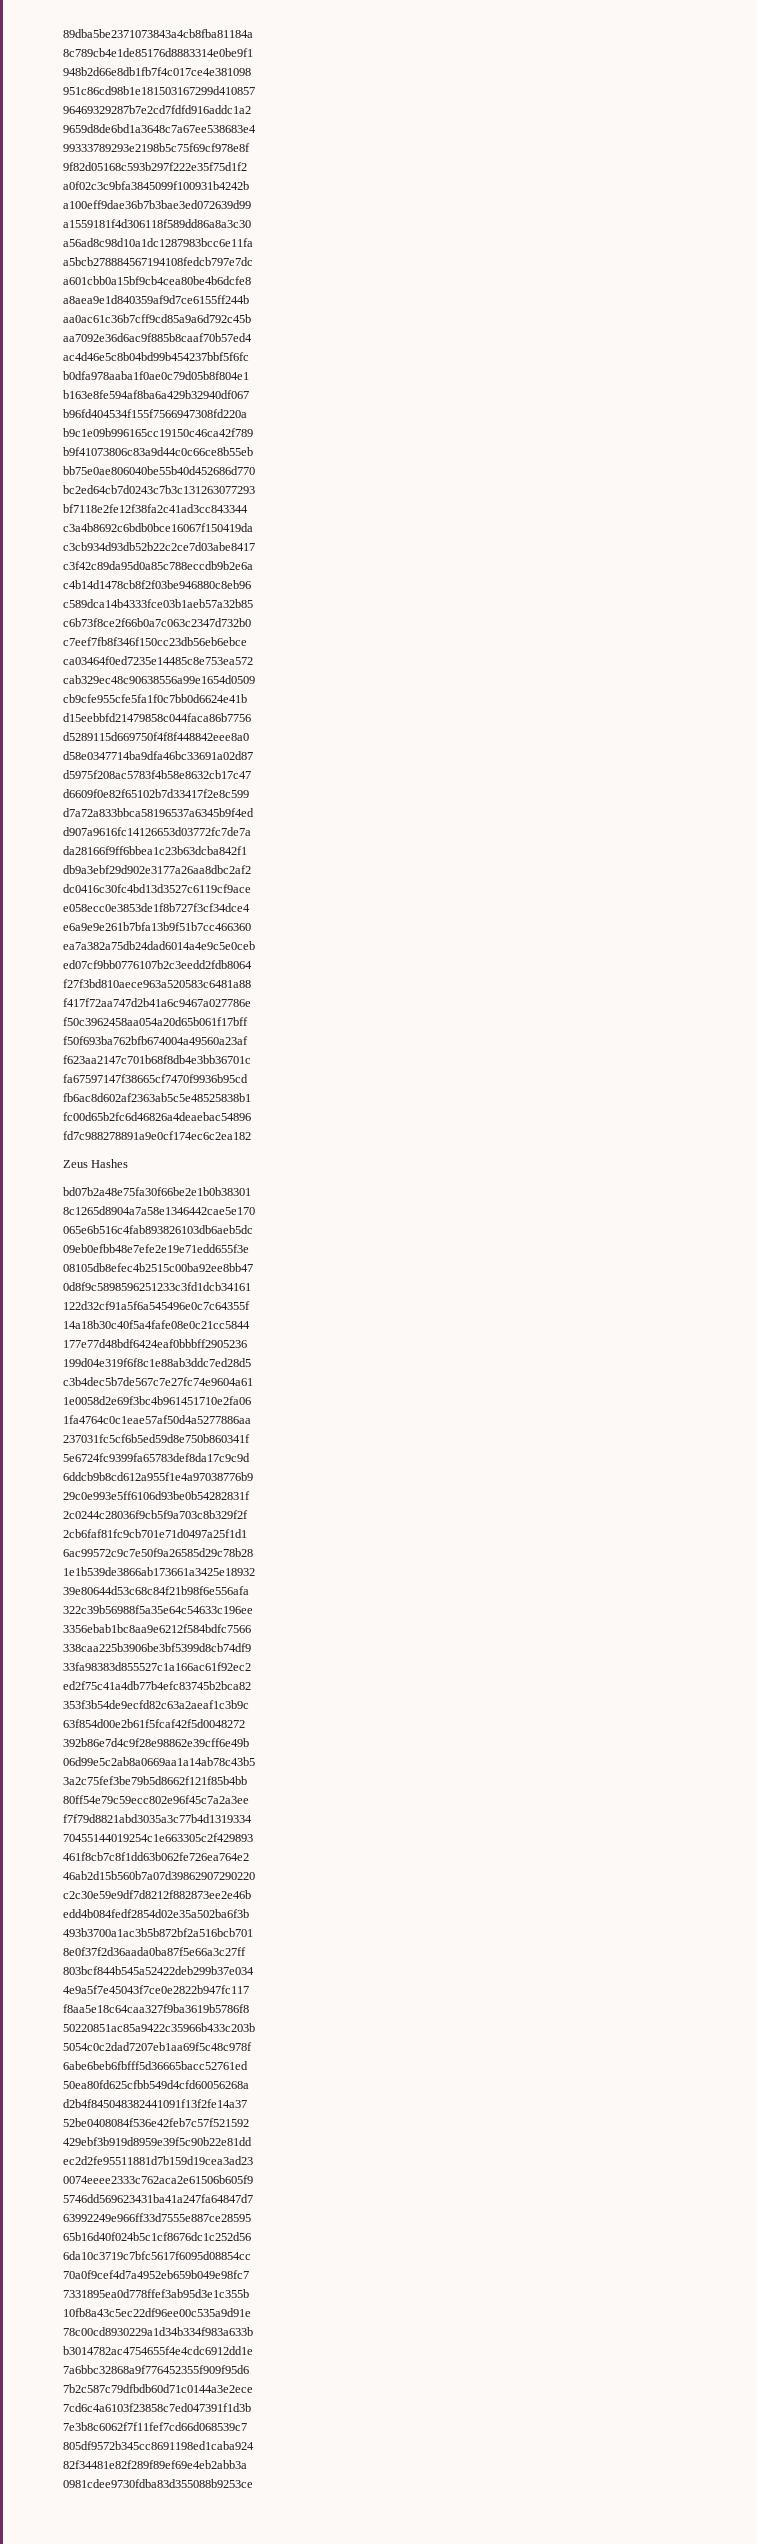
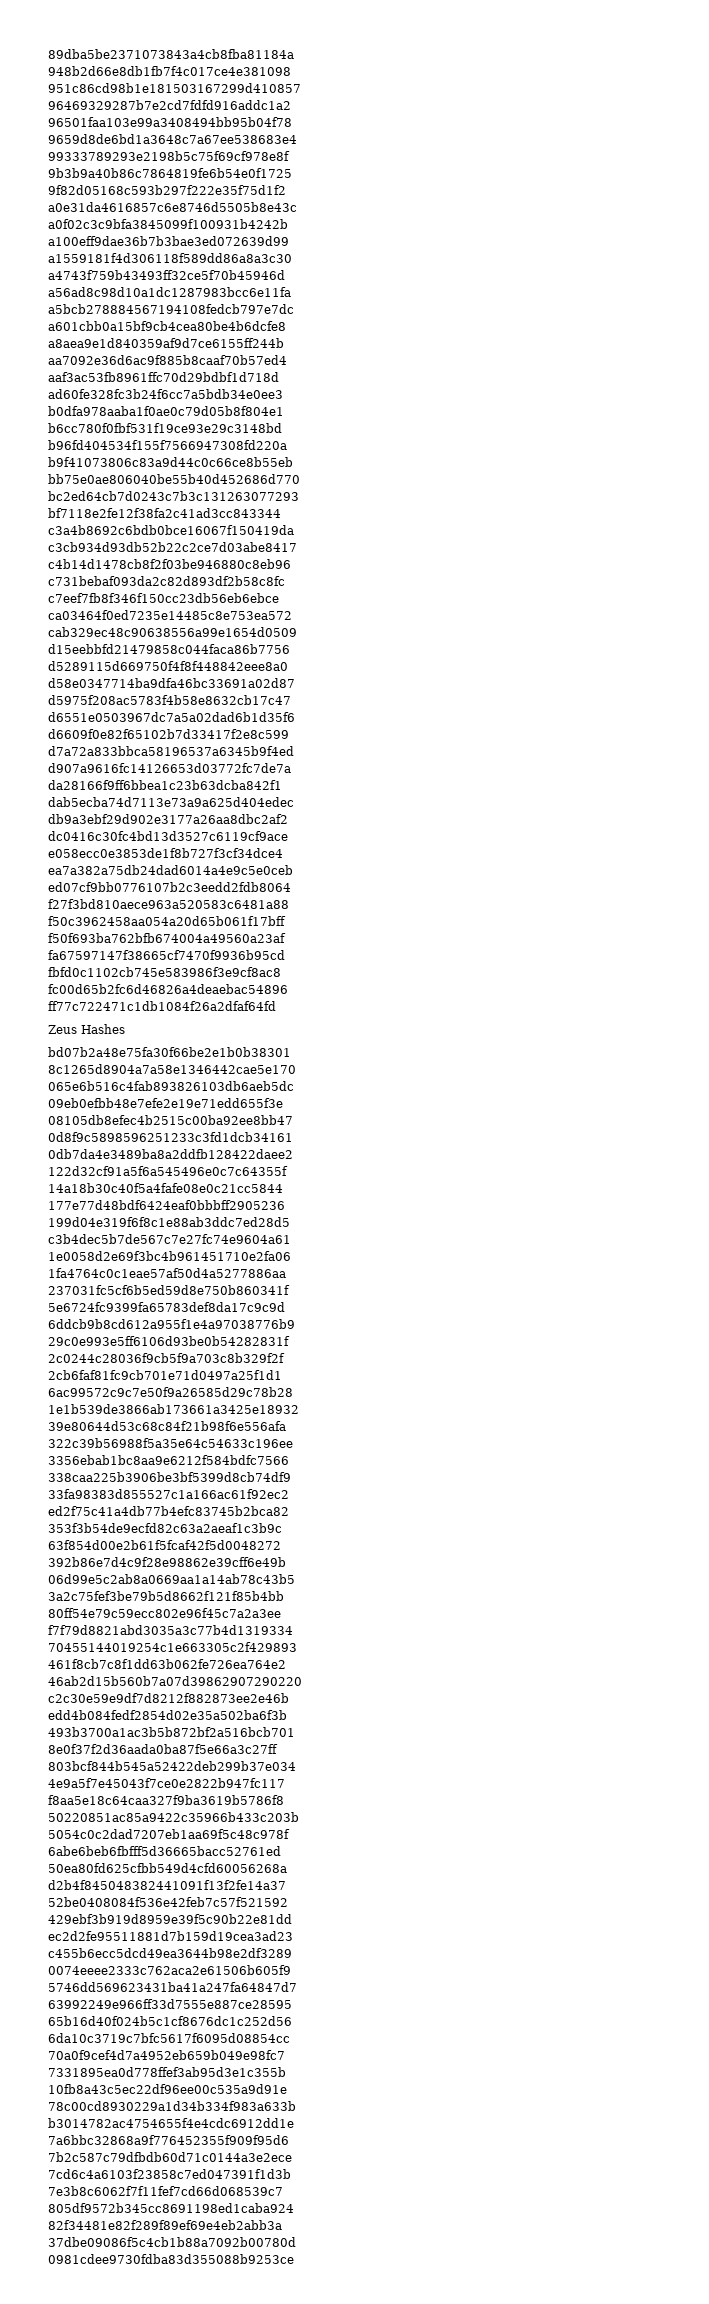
[63,48,253,57] // 8c789cb4e1de85176d8883314e0be9f1 -> (294, 54) none
(251, 109) none -> [48,117,292,127] // 96501faa103e99a3408494bb95b04f78
(250, 147) none -> [48,168,292,178] // 9b3b9a40b86c7864819fe6b54e0f1725
(247, 166) none -> [48,202,297,212] // a0e31da4616857c6e8746d5505b8e43c
(251, 223) none -> [48,270,285,280] // a4743f759b43493ff32ce5f70b45946d
[63,314,251,323] // aa0ac61c36b7cff9cd85a9a6d792c45b -> (284, 343) none
[63,352,249,361] ac4d46e5c8b04bd99b454237bbf5f6fc -> [48,372,279,382] [48,389,283,399] aaf3ac53fb8961ffc70d29bdbf1d718d // ad60fe328fc3b24f6cc7a5bdb34e0ee3
[63,390,249,399] b163e8fe594af8ba6a429b32940df067 -> [48,423,282,433] b6cc780f0fbf531f19ce93e29c3148bd
[63,428,253,437] // b9c1e09b996165cc19150c46ca42f789 -> (287, 445) none
[63,561,253,570] // c3f42c89da95d0a85c788eccdb9b2e6a -> (297, 547) none
[63,599,253,608] [63,618,251,627] c589dca14b4333fce03b1aeb57a32b85 // c6b73f8ce2f66b0a7c063c2347d732b0 -> [48,576,285,586] c731bebaf093da2c82d893df2b58c8fc
[63,694,247,703] // cb9cfe955cfe5fa1f0c7bb0d6624e41b -> (297, 632) none
(251, 774) none -> [48,712,295,722] // d6551e0503967dc7a5a02dad6b1d35f6
(247, 850) none -> [48,797,294,807] // dab5ecba74d7113e73a9a625d404edec
[63,922,251,931] // e6a9e9e261b7bfa13b9f51b7cc466360 -> (283, 853) none
[63,998,251,1007] // f417f72aa747d2b41a6c9467a027786e -> (289, 904) none
[63,1055,251,1064] // f623aa2147c701b68f8db4e3bb36701c -> (286, 938) none
[63,1093,251,1102] fb6ac8d602af2363ab5c5e48525838b1 -> [48,967,281,977] fbfd0c1102cb745e583986f3e9cf8ac8
[63,1131,251,1140] fd7c988278891a9e0cf174ec6c2ea182 -> [48,1001,276,1011] ff77c722471c1db1084f26a2dfaf64fd
(251, 1286) none -> [48,1149,293,1159] // 0db7da4e3489ba8a2ddfb128422daee2
(253, 2160) none -> [48,1948,292,1958] // c455b6ecc5dcd49ea3644b98e2df3289
(247, 2464) none -> [48,2237,296,2247] // 37dbe09086f5c4cb1b88a7092b00780d

